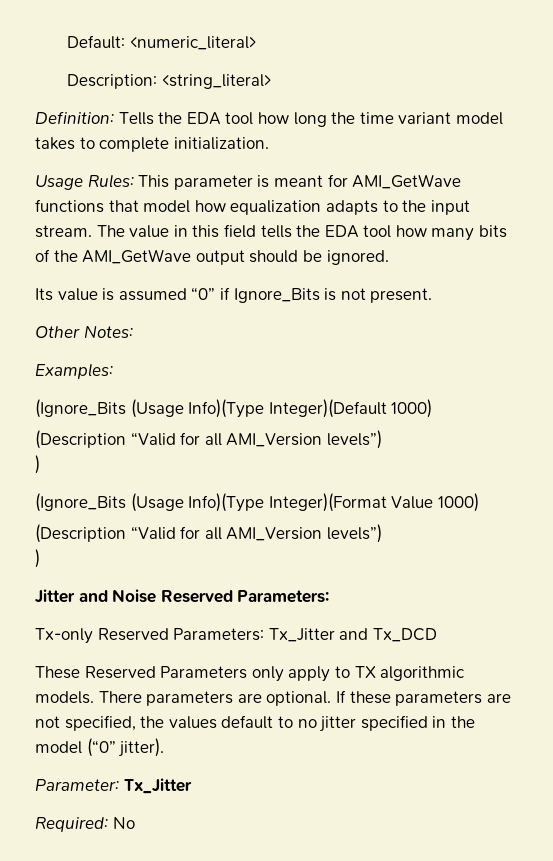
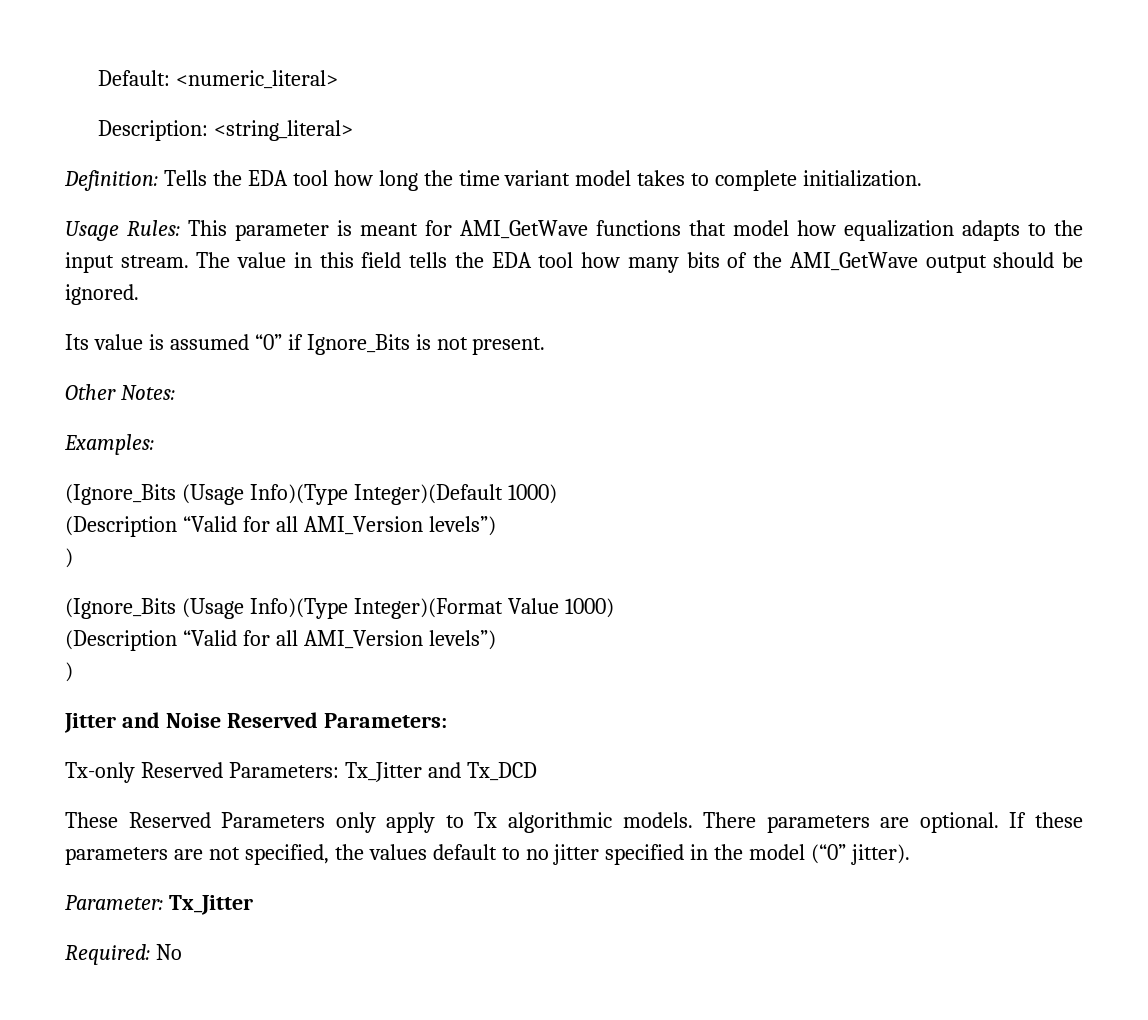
[354,666,376,678] TX -> [474,812,498,828] Tx

